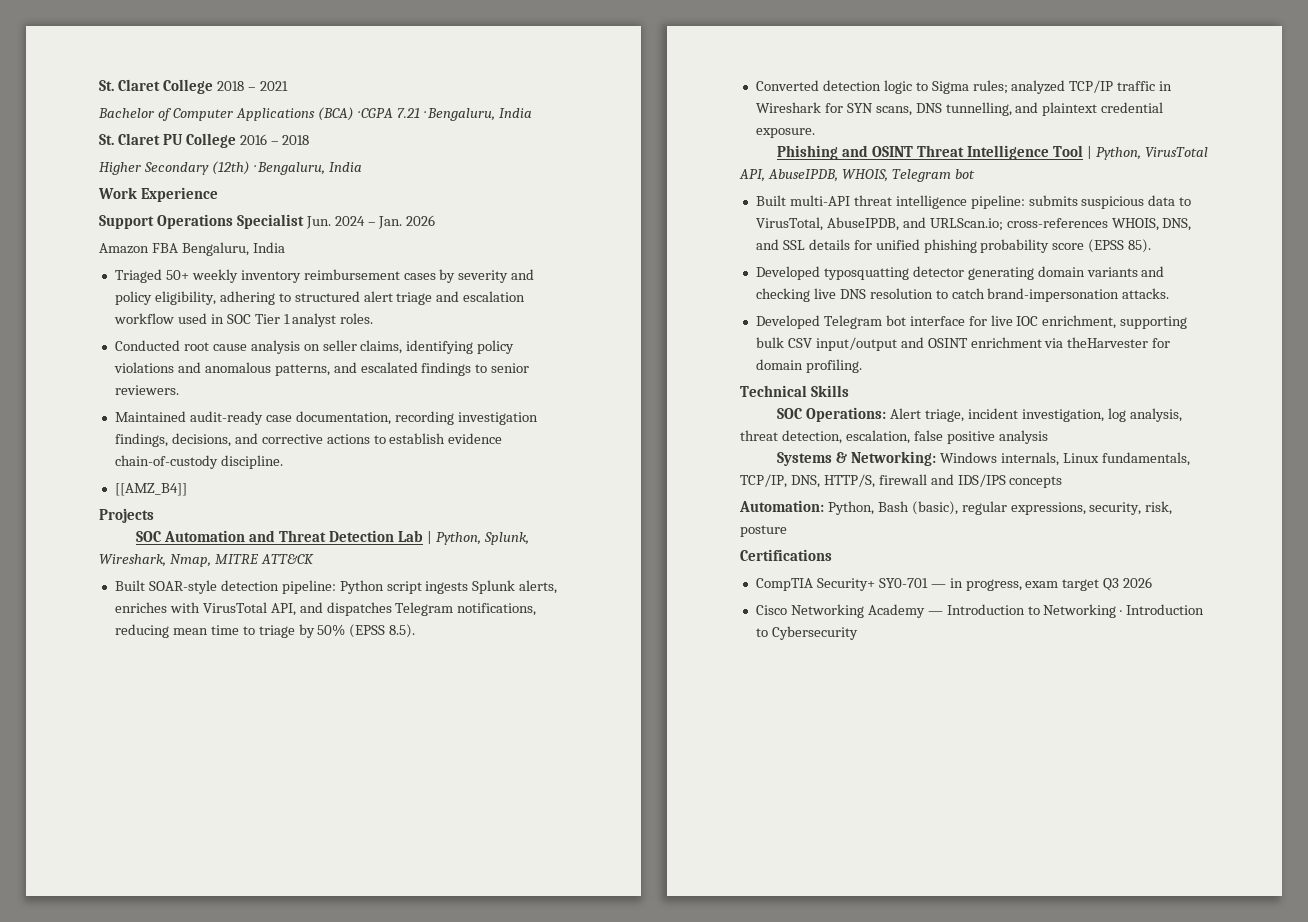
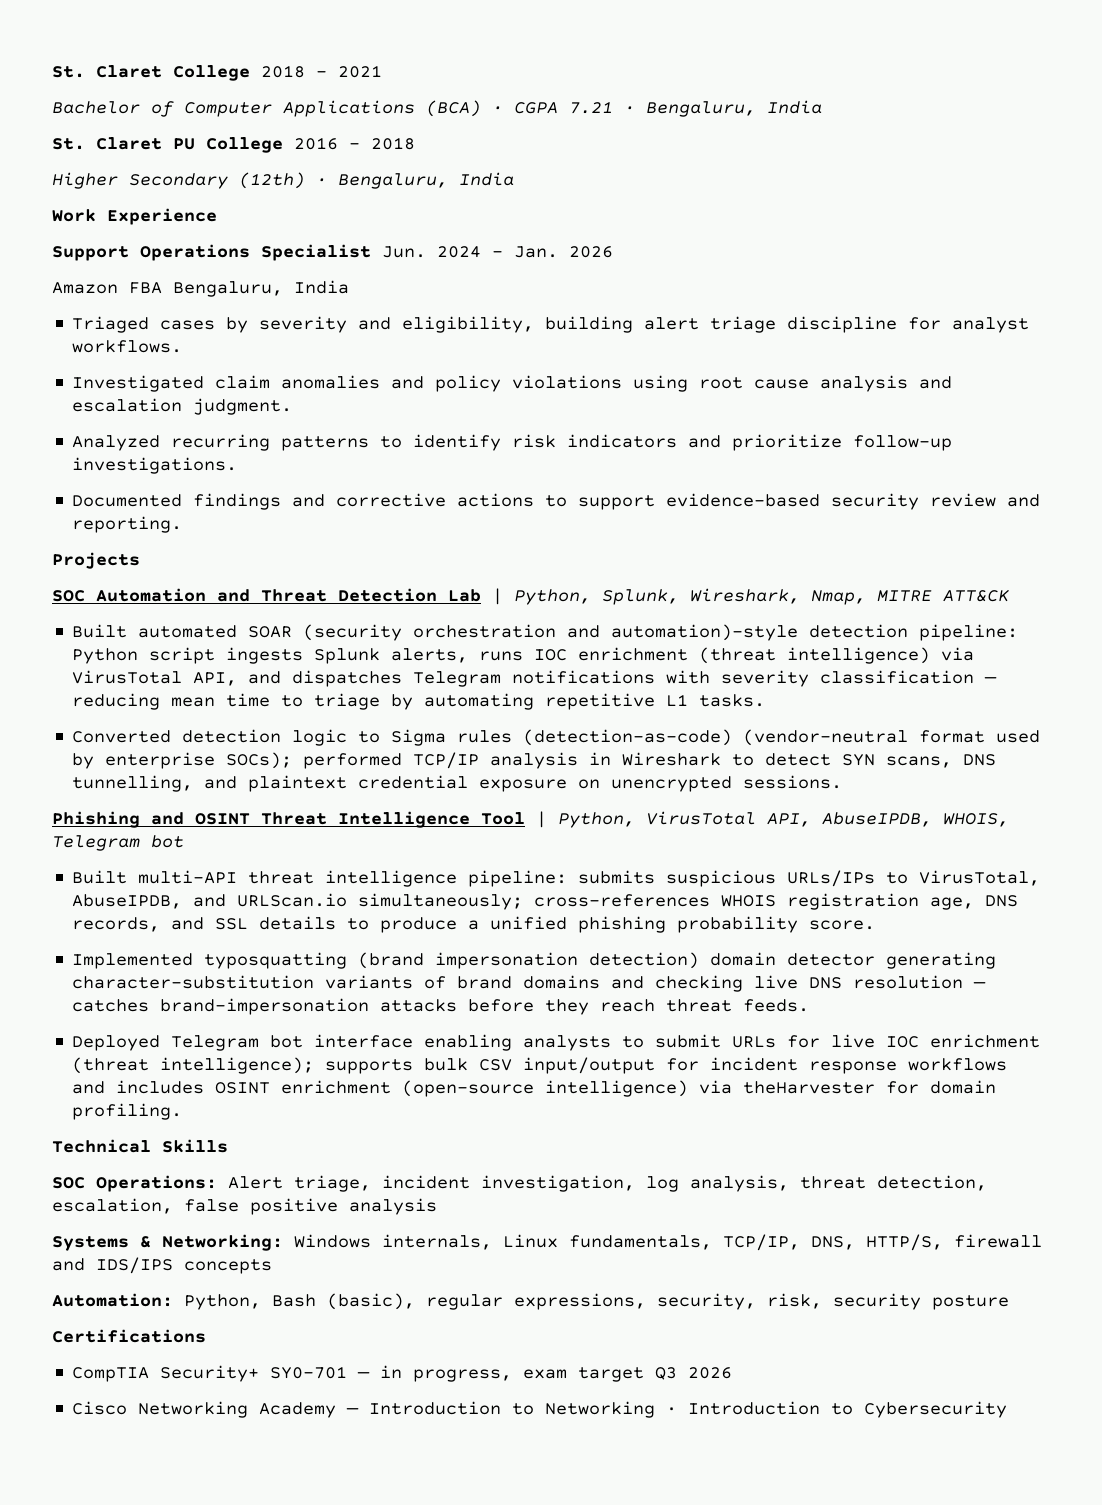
[165,269,535,283] [114,291,526,305] [113,313,374,327] [114,340,515,354] [113,362,530,376] [114,385,179,395] [114,411,538,425] [114,433,503,447] [114,455,283,469] [114,483,187,496] 50+ weekly inventory reimbursement cases by severity and policy eligibility, adhering to structured alert triage and escalation workflow used in SOC Tier 1 analyst roles. // Conducted root cause analysis on seller claims, identifying policy violations and anomalous patterns, and escalated findings to senior reviewers. // Maintained audit-ready case documentation, recording investigation findings, decisions, and corrective actions to establish evidence chain-of-custody discipline. // [[AMZ_B4]] -> [160,316,1030,333] [72,340,183,353] [72,375,953,392] [72,398,293,415] [72,434,953,451] [72,457,238,474] [72,493,1041,510] [72,516,183,533] cases by severity and eligibility, building alert triage discipline for analyst workflows. // Investigated claim anomalies and policy violations using root cause analysis and escalation judgment. // Analyzed recurring patterns to identify risk indicators and prioritize follow-up investigations. // Documented findings and corrective actions to support evidence-based security review and reporting.
[148,580,217,594] SOAR-style -> [138,624,799,641] automated SOAR (security orchestration and automation)-style
[114,602,200,613] enriches with -> [479,647,975,664] runs IOC enrichment (threat intelligence) via
[457,603,537,616] notifications, -> [512,670,998,687] notifications with severity classification —
[317,624,416,638] 50% (EPSS 8.5). -> [424,693,766,710] automating repetitive L1 tasks.
[972,80,1173,94] [755,102,843,113] rules; analyzed TCP/IP traffic in Wireshark for -> [457,729,1041,746] [72,752,832,769] rules (detection-as-code) (vendor-neutral format used by enterprise SOCs); performed TCP/IP analysis in Wireshark to detect
[755,128,815,138] exposure. -> [479,775,843,792] exposure on unencrypted sessions.
[1148,195,1176,206] data -> [787,870,876,887] URLs/IPs
[929,218,1192,231] [755,239,1152,253] [755,266,1138,280] URLScan.io; cross-references WHOIS, DNS, and SSL details for unified phishing probability score (EPSS 85). // Developed typosquatting detector generating domain variants -> [237,893,1019,910] [72,916,876,933] [72,952,997,969] [72,975,601,989] URLScan.io simultaneously; cross-references WHOIS registration age, DNS records, and SSL details to produce a unified phishing probability score. // Implemented typosquatting (brand impersonation detection) domain detector generating character-substitution variants of brand domains
[935,288,1170,302] [755,315,1188,329] [755,337,1042,351] to catch brand-impersonation attacks. // Developed Telegram bot interface for live IOC enrichment, supporting bulk CSV input/output and OSINT enrichment -> [973,982,987,988] [72,998,810,1015] [72,1034,1041,1051] [72,1057,1008,1074] [72,1080,689,1097] — catches brand-impersonation attacks before they reach threat feeds. // Deployed Telegram bot interface enabling analysts to submit URLs for live IOC enrichment (threat intelligence); supports bulk CSV input/output for incident response workflows and includes OSINT enrichment (open-source intelligence)
(1173, 508) none -> [833,1293,921,1310] security

